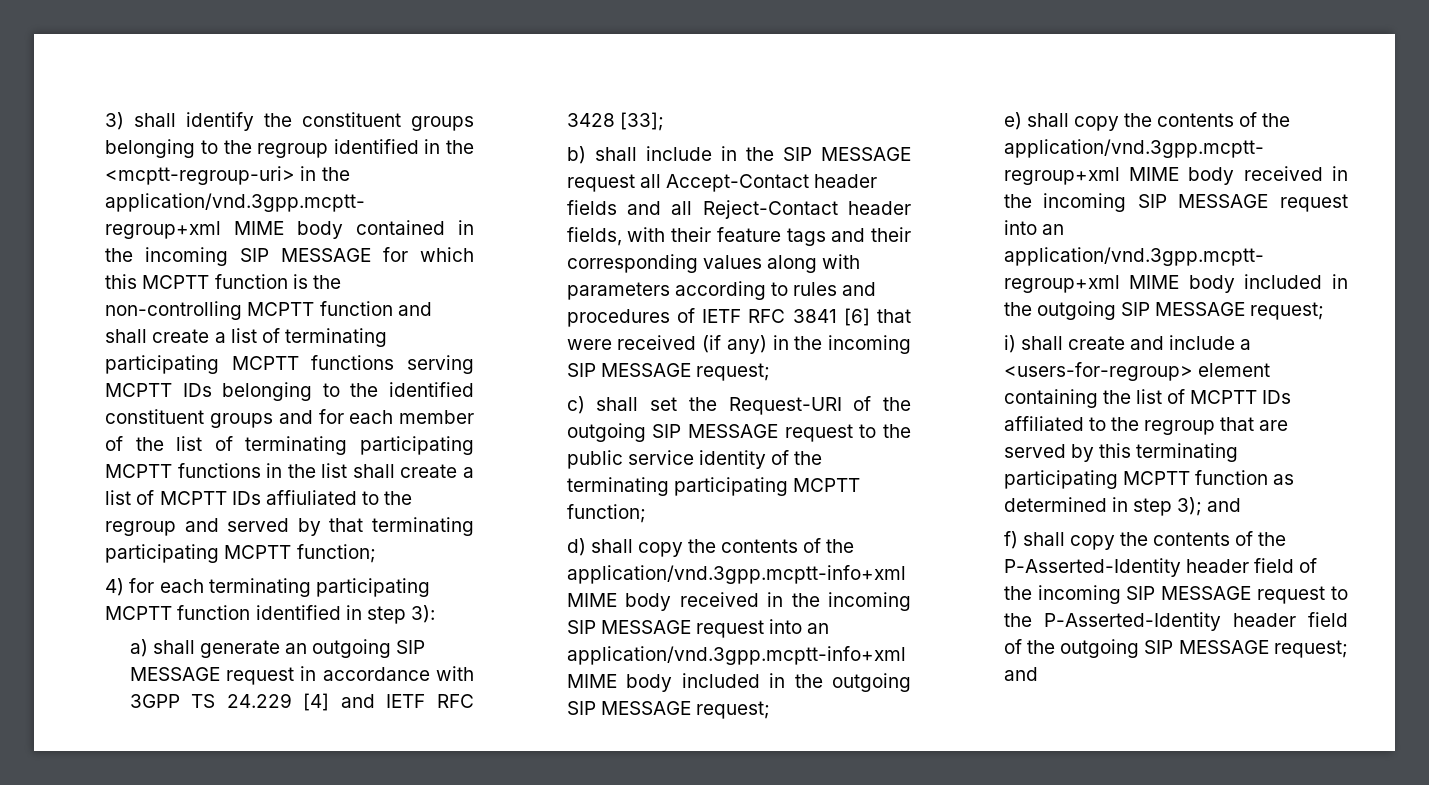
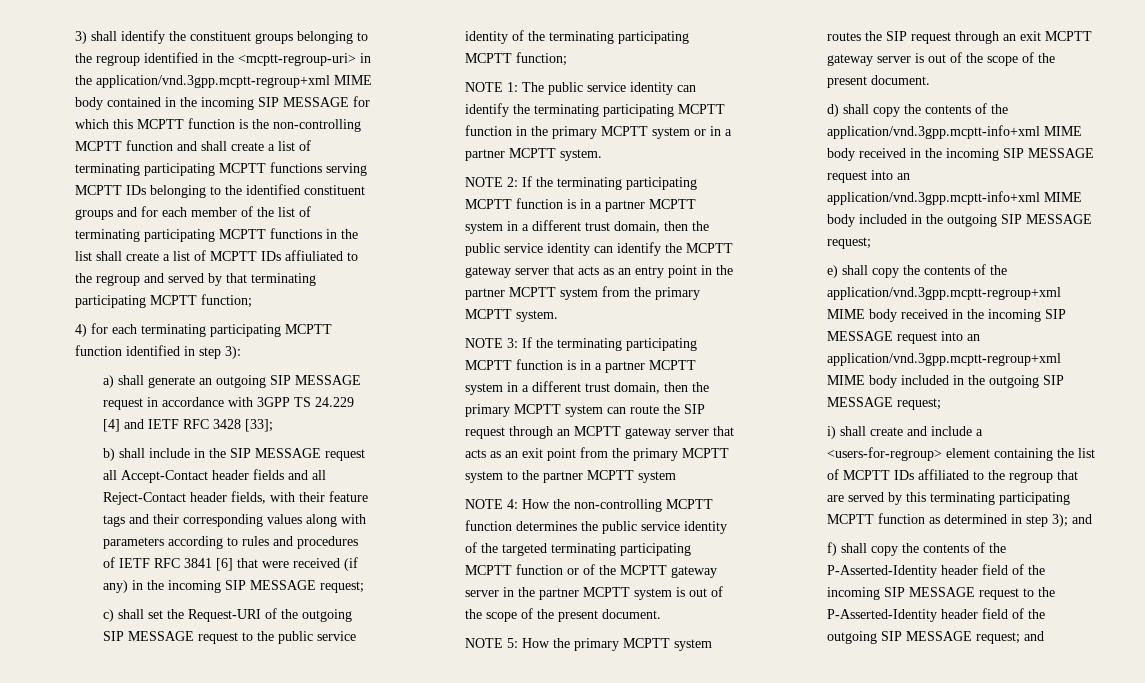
(646, 513) none -> [464,82,696,95] [464,103,725,117] [464,125,732,139] [464,148,602,161] [464,176,697,190] [464,198,696,212] [464,220,709,234] [464,242,733,256] [464,265,733,278] [464,286,700,300] [464,309,558,322] [464,337,697,351] [464,359,696,373] [464,381,709,395] [464,404,705,417] [464,426,734,439] [464,447,729,461] [464,470,676,483] [464,499,713,512] [464,520,727,534] [464,542,691,556] [464,564,717,578] [464,586,723,600] [464,608,661,622] [464,638,712,651] [826,31,1092,44] [826,52,1055,66] [826,75,930,88] // NOTE 1: The public service identity can identify the terminating participating MCPTT function in the primary MCPTT system or in a partner MCPTT system. // NOTE 2: If the terminating participating MCPTT function is in a partner MCPTT system in a different trust domain, then the public service identity can identify the MCPTT gateway server that acts as an entry point in the partner MCPTT system from the primary MCPTT system. // NOTE 3: If the terminating participating MCPTT function is in a partner MCPTT system in a different trust domain, then the primary MCPTT system can route the SIP request through an MCPTT gateway server that acts as an exit point from the primary MCPTT system to the partner MCPTT system // NOTE 4: How the non-controlling MCPTT function determines the public service identity of the targeted terminating participating MCPTT function or of the MCPTT gateway server in the partner MCPTT system is out of the scope of the present document. // NOTE 5: How the primary MCPTT system routes the SIP request through an exit MCPTT gateway server is out of the scope of the present document.

